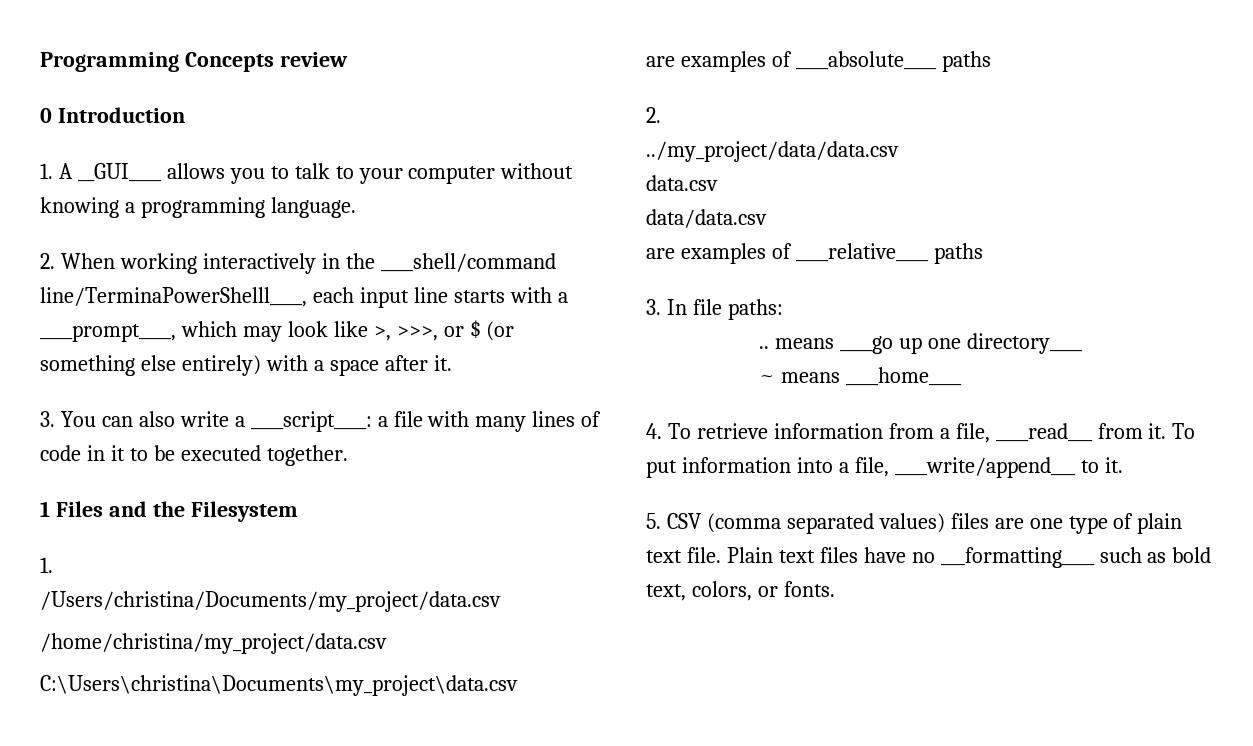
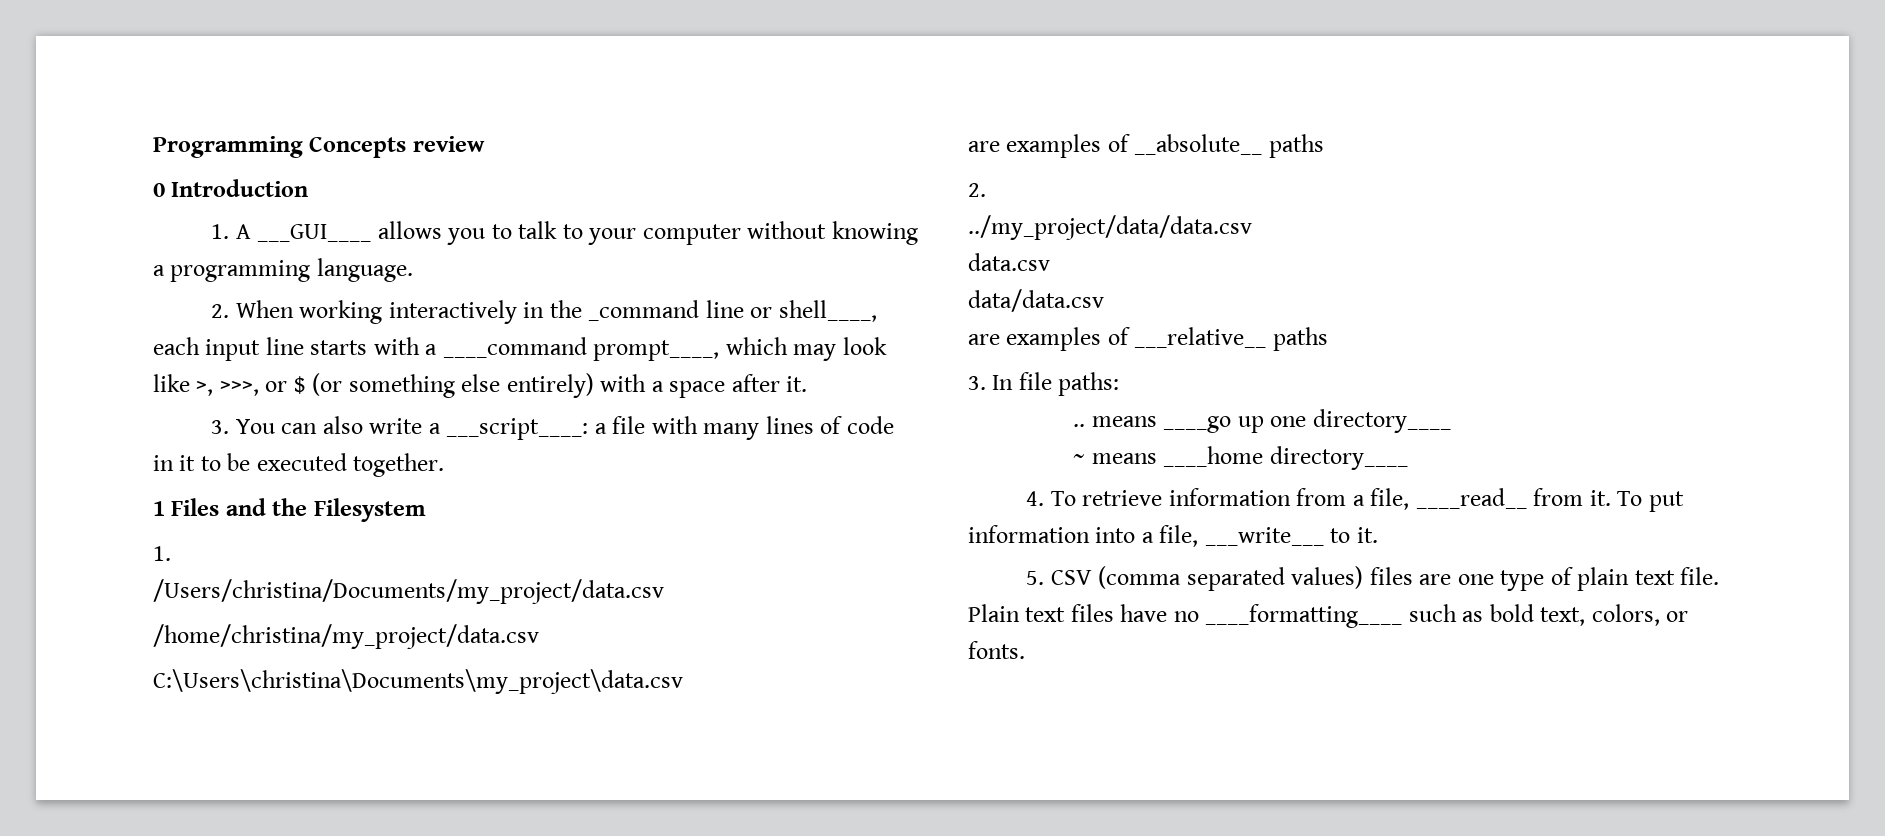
[77,163,162,182] __GUI____ -> [257,224,372,242] ___GUI____
[380,253,556,272] [40,287,307,307] ____shell/command line/TerminaPowerShelll____, -> [588,300,877,322] _command line or shell____,
[40,324,176,342] ____prompt____, -> [442,337,720,361] ____command prompt____,
[250,411,372,432] ____script____: -> [446,418,589,440] ___script____:
[795,51,937,70] ____absolute____ -> [1134,134,1263,155] __absolute__
[795,243,929,262] ____relative____ -> [1134,327,1267,348] ___relative__
[845,367,962,386] ____home____ -> [1163,446,1408,470] ____home directory____
[995,423,1093,442] ____read___ -> [1415,488,1527,509] ____read__
[894,457,1076,478] ____write/append___ -> [1204,527,1324,546] ___write___
[940,547,1095,568] ___formatting____ -> [1205,604,1403,628] ____formatting____

